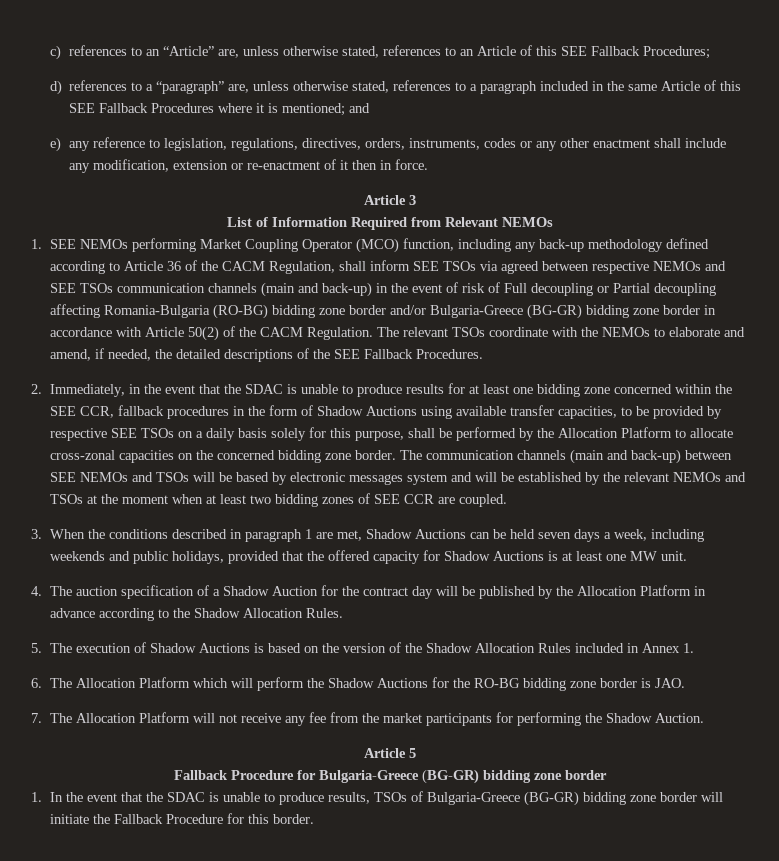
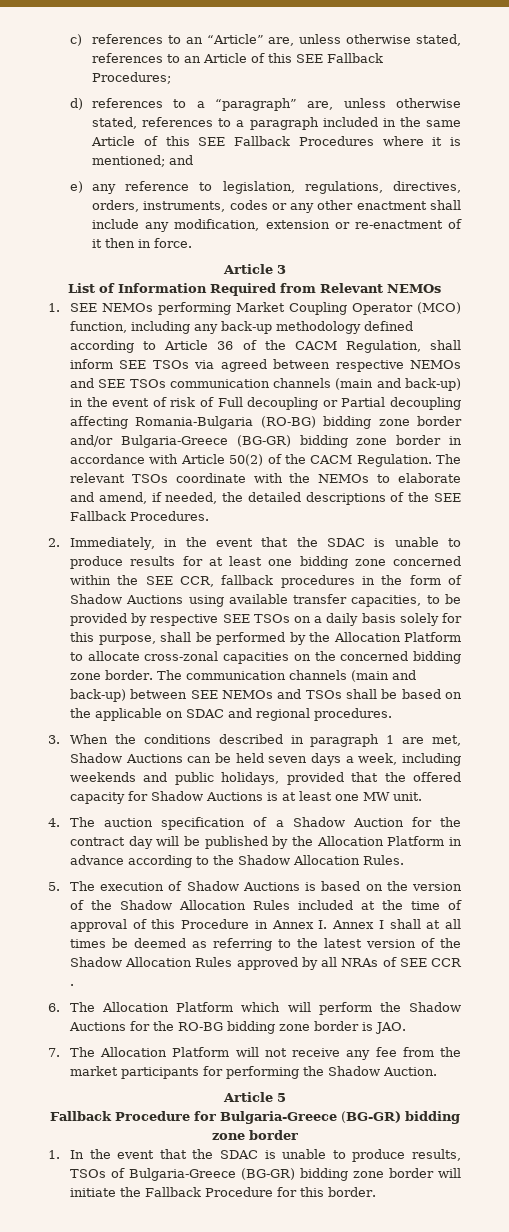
[192,472,215,482] will -> [346,689,378,699] shall
[271,472,746,485] [49,493,507,507] by electronic messages system and will be established by the relevant NEMOs and TSOs at the moment when at least two bidding zones of SEE CCR are coupled. -> [444,692,462,699] [70,708,393,721] on the applicable on SDAC and regional procedures.
[626,643,694,653] in Annex 1. -> [361,900,462,910] [70,919,461,932] [70,938,461,951] [70,957,462,970] [70,984,75,986] at the time of approval of this Procedure in Annex I. Annex I shall at all times be deemed as referring to the latest version of the Shadow Allocation Rules approved by all NRAs of SEE CCR .

